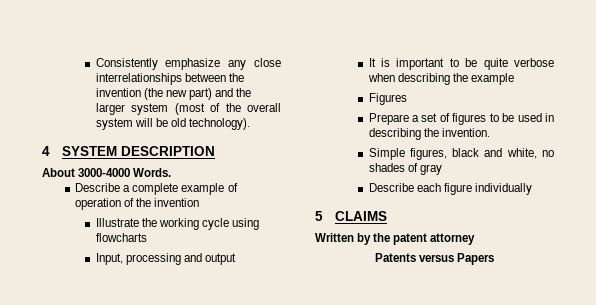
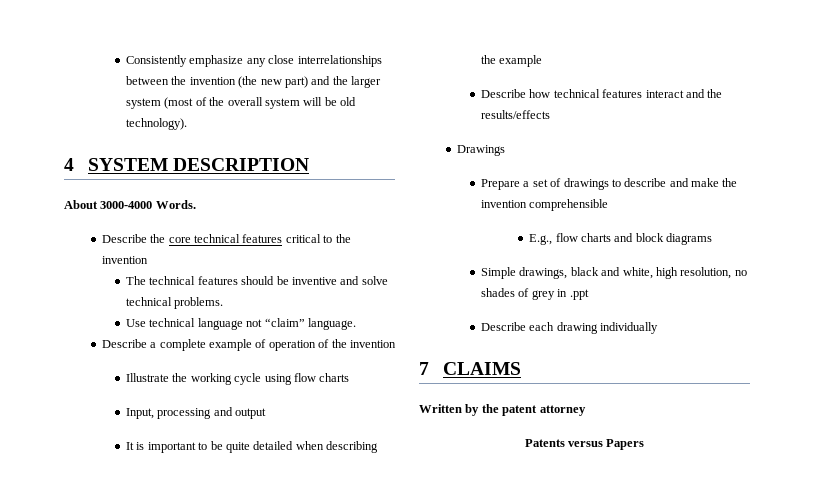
(172, 172) none -> [101,234,351,243] [101,256,148,264] [126,276,388,285] [126,297,224,309] [126,318,356,330] // Describe the core technical features critical to the invention // The technical features should be inventive and solve technical problems. // Use technical language not “claim” language.
[95,233,147,242] flowcharts -> [293,373,350,382] flow charts
[514,58,554,67] verbose -> [253,441,294,450] detailed
[368,93,407,105] [368,113,554,125] [368,128,490,140] Figures // Prepare a set of figures to be used in describing the invention. -> [481,89,723,98] [481,110,551,119] [456,145,505,156] [481,178,738,190] [481,199,609,211] [529,233,713,245] Describe how technical features interact and the results/effects // Drawings // Prepare a set of drawings to describe and make the invention comprehensible // E.g., flow charts and block diagrams
[409,148,447,160] figures, -> [519,267,568,279] drawings,
(537, 153) none -> [655,267,732,279] high resolution,
[419,164,442,175] gray -> [531,289,589,300] grey in .ppt
[443,183,472,195] figure -> [556,322,598,334] drawing
[315,211,323,221] 5 -> [419,362,429,375] 7

